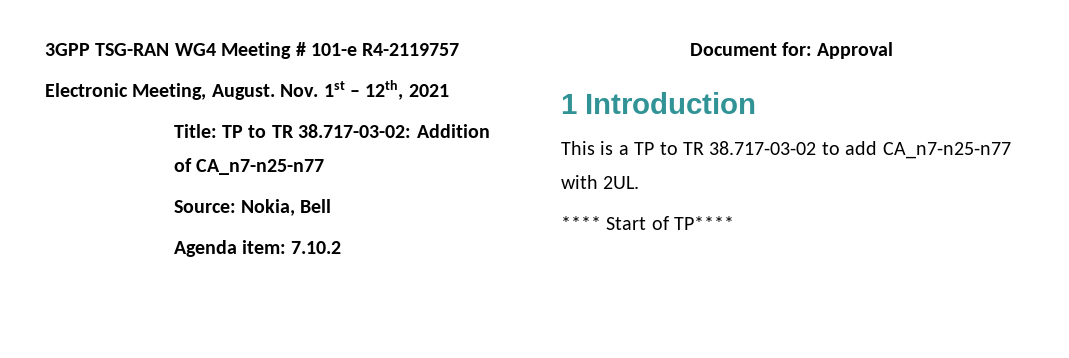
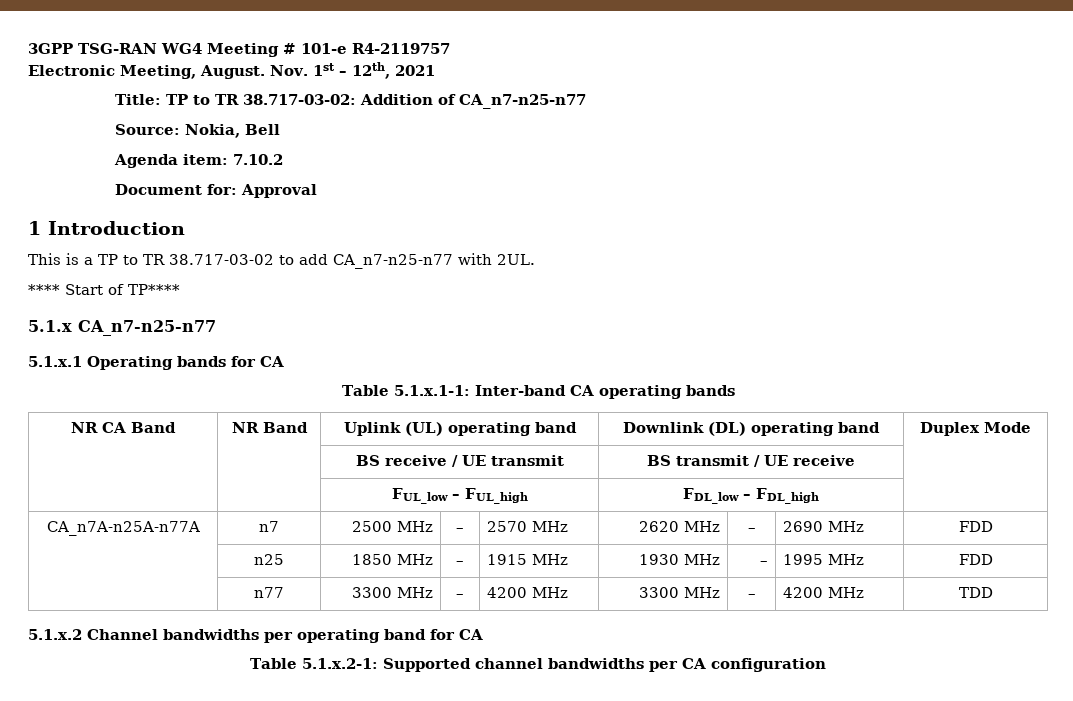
(735, 223) none -> [28,320,216,336] [28,356,284,370] [341,385,735,399] [71,422,176,433] [231,422,308,433] [343,422,577,436] [623,422,880,436] [920,422,1031,436] [355,455,564,467] [647,455,855,467] [391,488,528,504] [683,488,819,504] [46,521,200,536] [259,521,279,532] [351,521,433,532] [456,528,464,532] [487,521,569,532] [638,521,720,532] [747,528,756,532] [783,521,865,532] [958,521,993,532] [254,554,284,565] [351,554,433,565] [456,561,464,565] [487,554,569,565] [638,554,720,565] [759,561,768,565] [783,554,865,565] [958,554,993,565] [254,587,284,598] [351,587,433,598] [456,594,464,598] [487,587,569,598] [638,587,720,598] [747,594,756,598] [783,587,865,598] [958,587,993,598] [28,629,483,643] [250,658,826,672] // 5.1.x CA_n7-n25-n77 // 5.1.x.1 Operating bands for CA // Table 5.1.x.1-1: Inter-band CA operating bands // NR CA Band | NR Band | Uplink (UL) operating band | Downlink (DL) operating band | Duplex Mode // | | BS receive / UE transmit | BS transmit / UE receive | // | | FUL_low – FUL_high | FDL_low – FDL_high | // CA_n7A-n25A-n77A | n7 | 2500 MHz | – | 2570 MHz | 2620 MHz | – | 2690 MHz | FDD // | n25 | 1850 MHz | – | 1915 MHz | 1930 MHz | – | 1995 MHz | FDD // | n77 | 3300 MHz | – | 4200 MHz | 3300 MHz | – | 4200 MHz | TDD // 5.1.x.2 Channel bandwidths per operating band for CA // Table 5.1.x.2-1: Supported channel bandwidths per CA configuration

